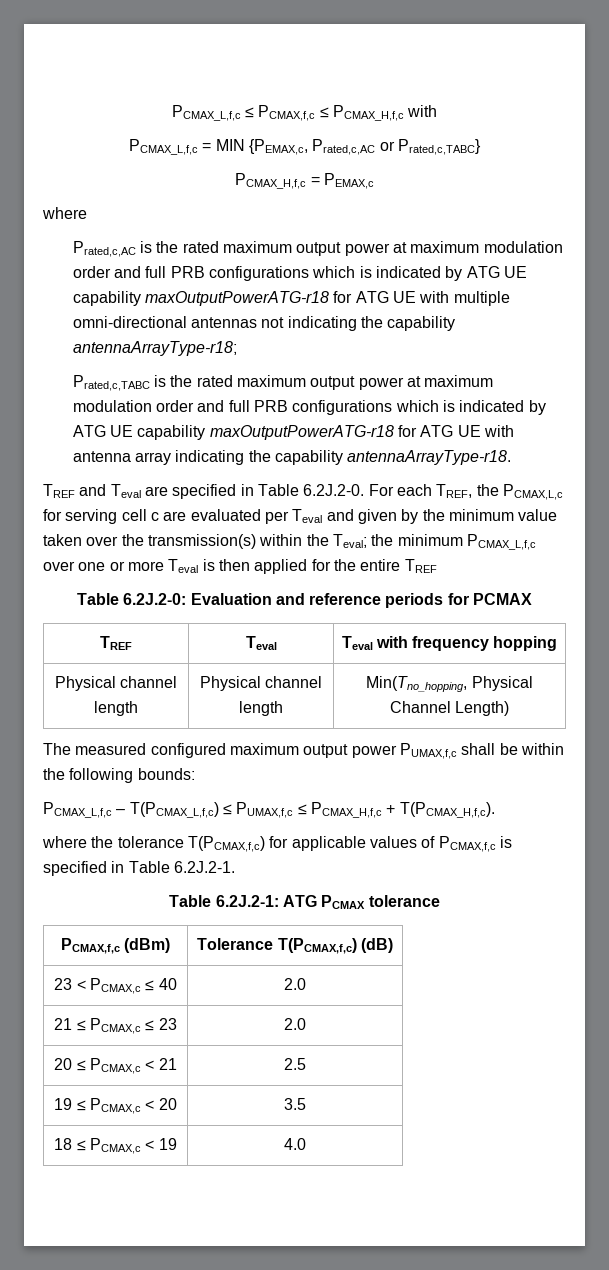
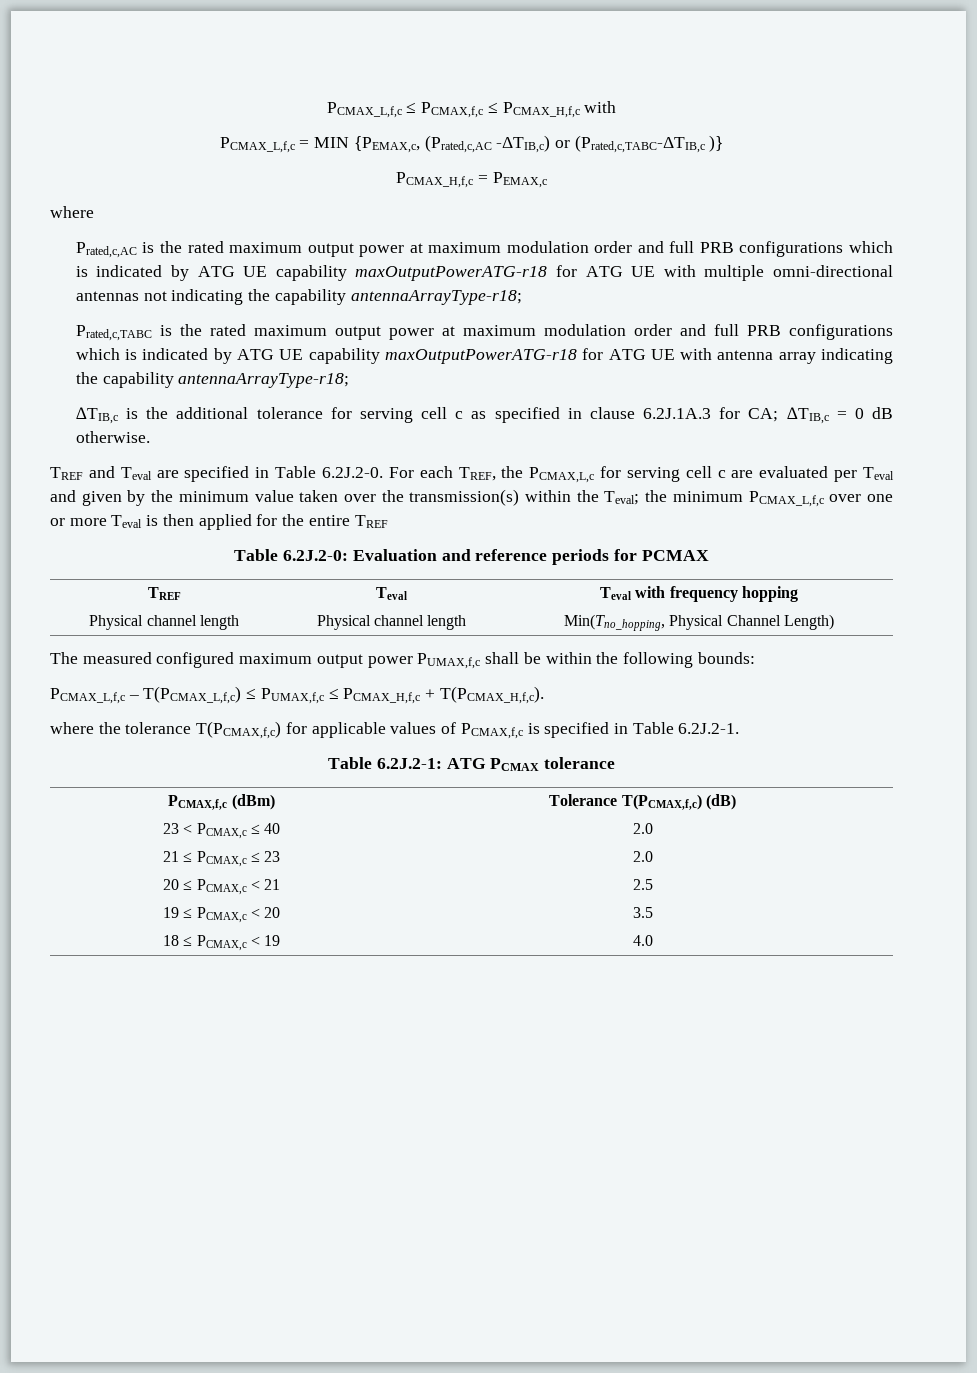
[312,139,481,155] Prated,c,AC or Prated,c,TABC} -> [424,135,724,153] (Prated,c,AC -ΔTIB,c) or (Prated,c,TABC-ΔTIB,c )}
[347,450,512,465] antennaArrayType-r18. -> [178,373,350,388] [75,407,893,424] [75,431,150,443] antennaArrayType-r18; // ∆TIB,c is the additional tolerance for serving cell c as specified in clause 6.2J.1A.3 for CA; ∆TIB,c = 0 dB otherwise.

